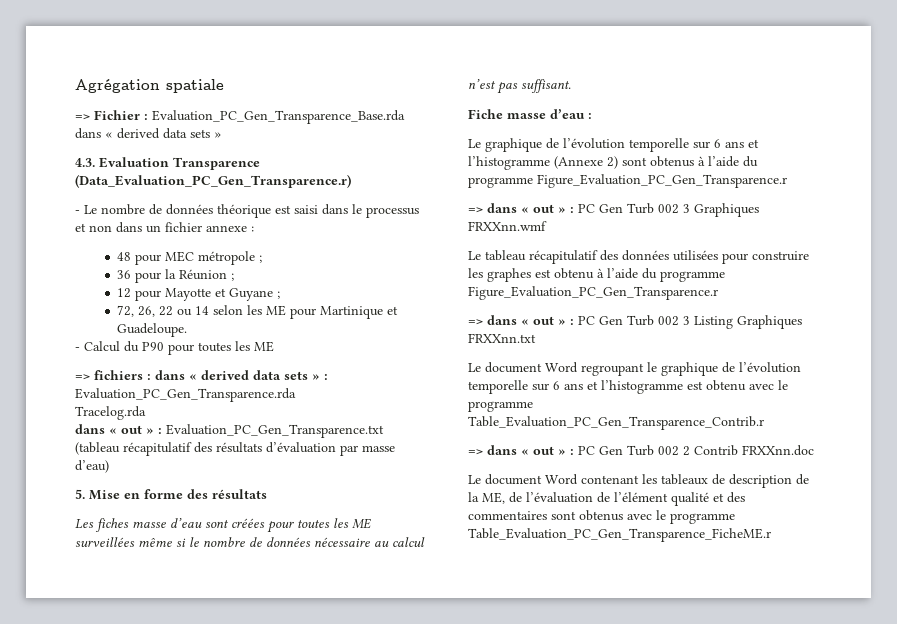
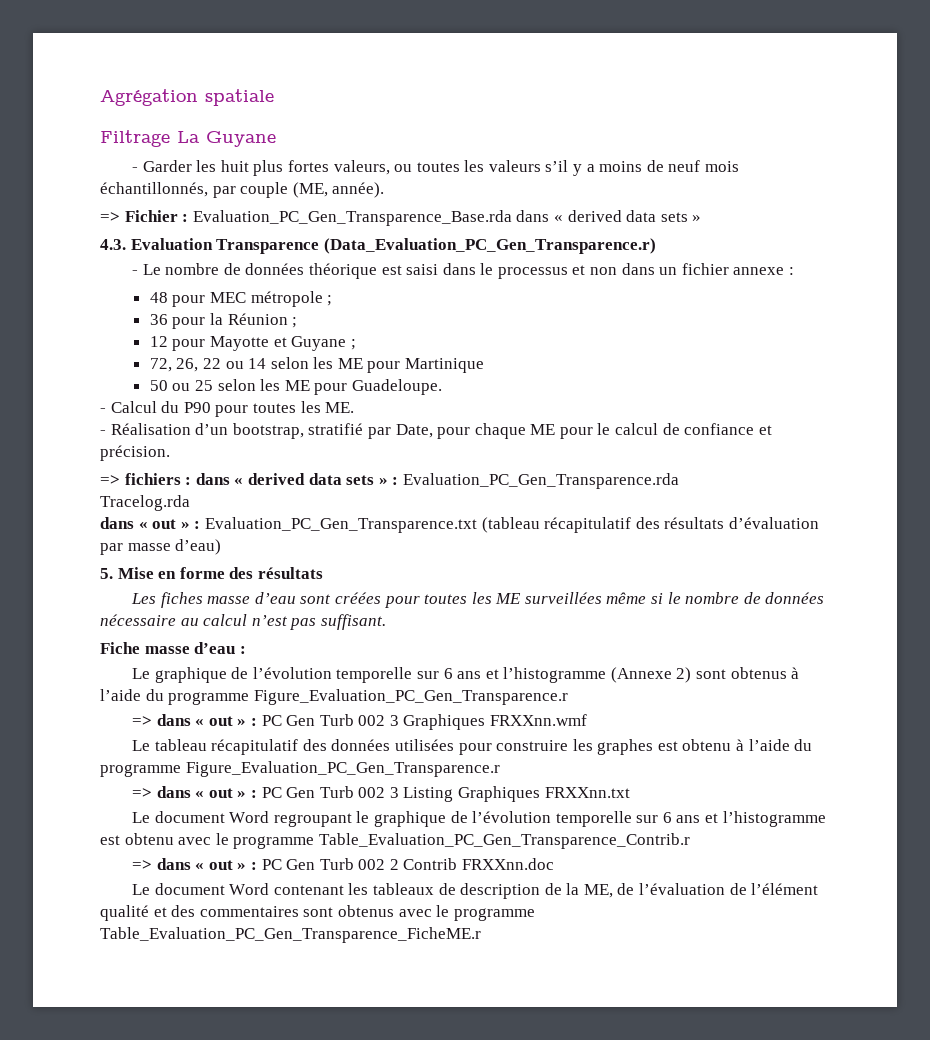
(224, 86) none -> [100,130,276,147] [131,160,740,176] [100,182,385,198] // Filtrage La Guyane // - Garder les huit plus fortes valeurs, ou toutes les valeurs s’il y a moins de neuf mois échantillonnés, par couple (ME, année).
[387,306,399,315] et -> [149,379,348,395] // 50 ou 25 selon les ME pour
[254,341,274,352] ME -> [325,402,355,413] [100,423,772,439] [100,445,170,461] ME. // - Réalisation d’un bootstrap, stratifié par Date, pour chaque ME pour le calcul de confiance et précision.

